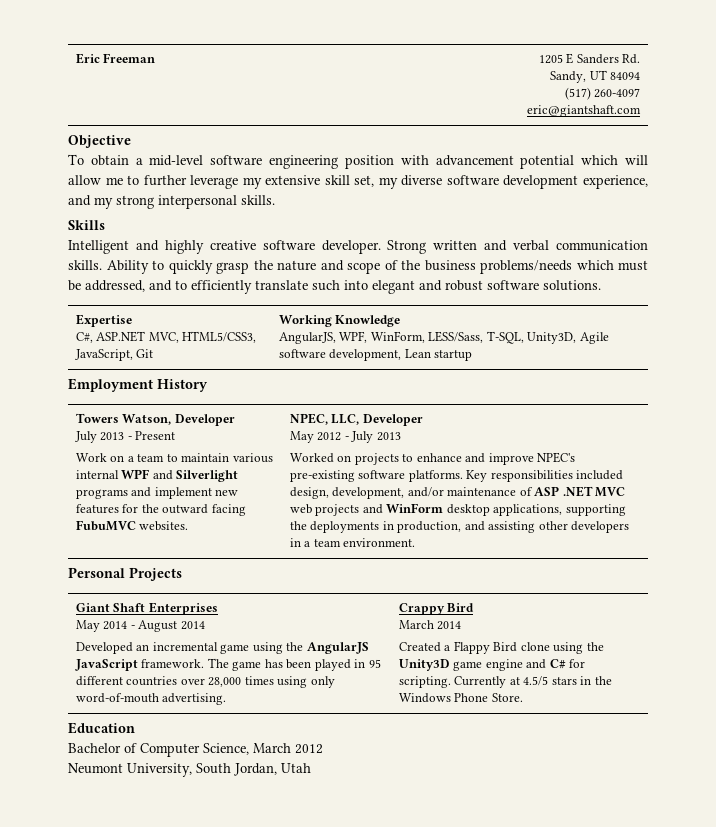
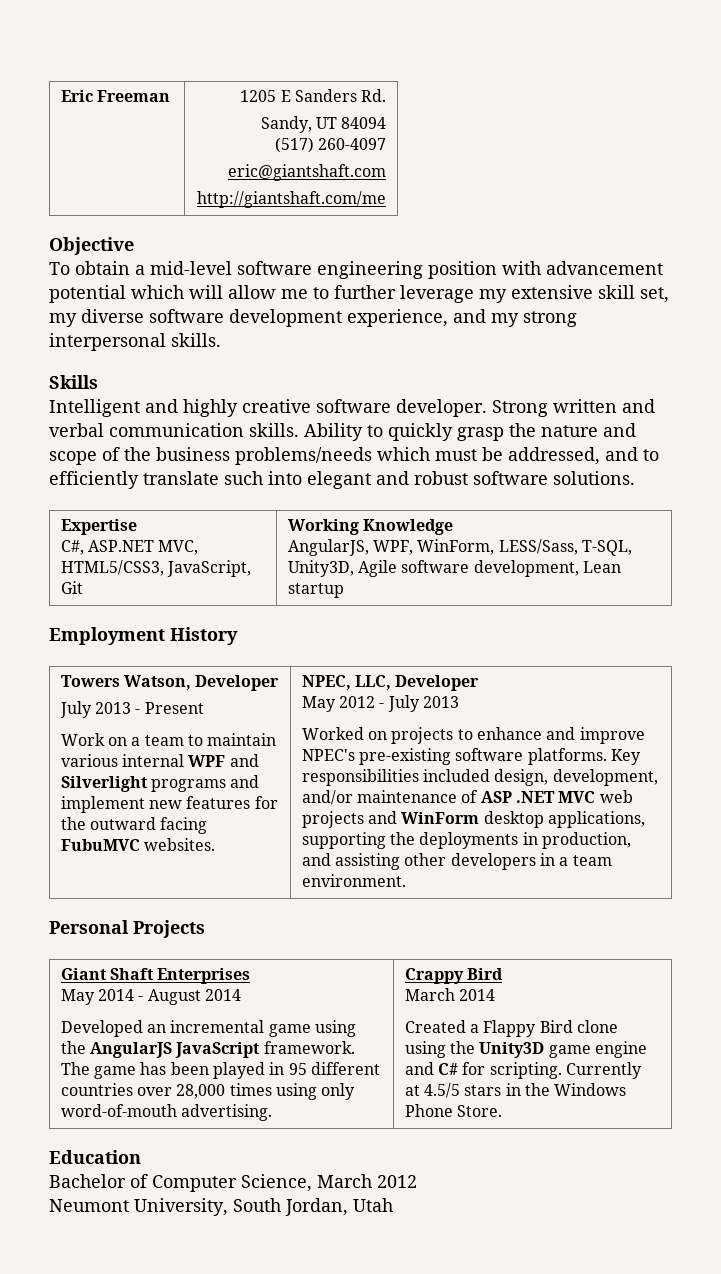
(642, 111) none -> [197,191,387,208] // http://giantshaft.com/me

